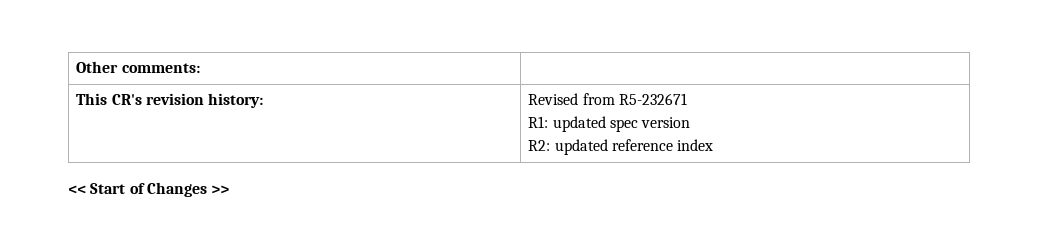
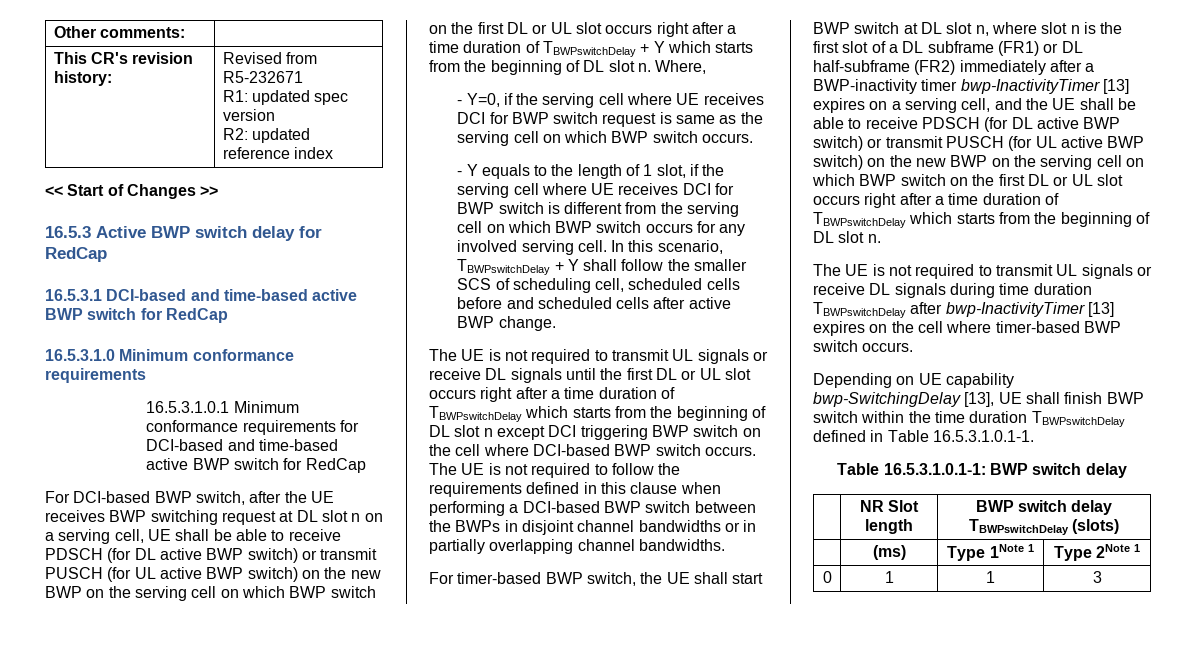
(230, 189) none -> [45,226,322,241] [45,247,107,262] [45,289,358,301] [45,308,228,323] [45,349,294,361] [45,368,146,383] [146,401,299,413] [146,420,360,435] [146,439,339,451] [146,458,366,473] [45,491,334,505] [45,510,383,525] [45,529,341,544] [45,548,378,563] [45,567,381,582] [45,586,376,601] [429,22,737,37] [429,41,754,57] [429,60,707,75] [457,93,764,108] [457,112,763,127] [457,131,754,146] [457,164,725,179] [457,183,735,198] [457,202,740,217] [457,221,746,236] [457,240,723,255] [457,259,748,275] [457,278,740,293] [457,297,731,309] [457,316,556,331] [429,349,768,364] [429,368,751,383] [429,387,675,402] [429,406,766,422] [429,425,761,440] [429,444,756,456] [429,463,681,478] [429,482,721,497] [429,501,756,516] [429,520,757,535] [429,539,725,554] [429,572,764,586] [813,22,1123,36] [813,41,1083,56] [813,60,1095,75] [813,79,1129,94] [813,98,1136,113] [813,117,1121,132] [813,136,1145,151] [813,155,1144,170] [812,174,1123,186] [813,193,1059,208] [813,212,1150,228] [813,231,881,243] [813,264,1152,279] [813,283,1092,298] [813,302,1114,318] [813,321,1121,336] [813,340,914,352] [813,373,1014,388] [813,392,1144,407] [813,411,1125,427] [813,430,1034,442] [837,463,1127,478] [859,500,920,512] [865,519,913,534] [975,500,1113,515] [968,519,1120,535] [872,545,906,560] [947,544,1034,561] [1053,544,1141,561] [822,571,832,583] [884,571,894,583] [986,571,995,583] [1092,571,1102,583] // 16.5.3 Active BWP switch delay for RedCap // 16.5.3.1 DCI-based and time-based active BWP switch for RedCap // 16.5.3.1.0 Minimum conformance requirements // 16.5.3.1.0.1 Minimum conformance requirements for DCI-based and time-based active BWP switch for RedCap // For DCI-based BWP switch, after the UE receives BWP switching request at DL slot n on a serving cell, UE shall be able to receive PDSCH (for DL active BWP switch) or transmit PUSCH (for UL active BWP switch) on the new BWP on the serving cell on which BWP switch on the first DL or UL slot occurs right after a time duration of TBWPswitchDelay + Y which starts from the beginning of DL slot n. Where, // - Y=0, if the serving cell where UE receives DCI for BWP switch request is same as the serving cell on which BWP switch occurs. // - Y equals to the length of 1 slot, if the serving cell where UE receives DCI for BWP switch is different from the serving cell on which BWP switch occurs for any involved serving cell. In this scenario, TBWPswitchDelay + Y shall follow the smaller SCS of scheduling cell, scheduled cells before and scheduled cells after active BWP change. // The UE is not required to transmit UL signals or receive DL signals until the first DL or UL slot occurs right after a time duration of TBWPswitchDelay which starts from the beginning of DL slot n except DCI triggering BWP switch on the cell where DCI-based BWP switch occurs. The UE is not required to follow the requirements defined in this clause when performing a DCI-based BWP switch between the BWPs in disjoint channel bandwidths or in partially overlapping channel bandwidths. // For timer-based BWP switch, the UE shall start BWP switch at DL slot n, where slot n is the first slot of a DL subframe (FR1) or DL half-subframe (FR2) immediately after a BWP-inactivity timer bwp-InactivityTimer [13] expires on a serving cell, and the UE shall be able to receive PDSCH (for DL active BWP switch) or transmit PUSCH (for UL active BWP switch) on the new BWP on the serving cell on which BWP switch on the first DL or UL slot occurs right after a time duration of TBWPswitchDelay which starts from the beginning of DL slot n. // The UE is not required to transmit UL signals or receive DL signals during time duration TBWPswitchDelay after bwp-InactivityTimer [13] expires on the cell where timer-based BWP switch occurs. // Depending on UE capability bwp-SwitchingDelay [13], UE shall finish BWP switch within the time duration TBWPswitchDelay defined in Table 16.5.3.1.0.1-1. // Table 16.5.3.1.0.1-1: BWP switch delay // | NR Slot length | BWP switch delay TBWPswitchDelay (slots) // | (ms) | Type 1Note 1 | Type 2Note 1 // 0 | 1 | 1 | 3

